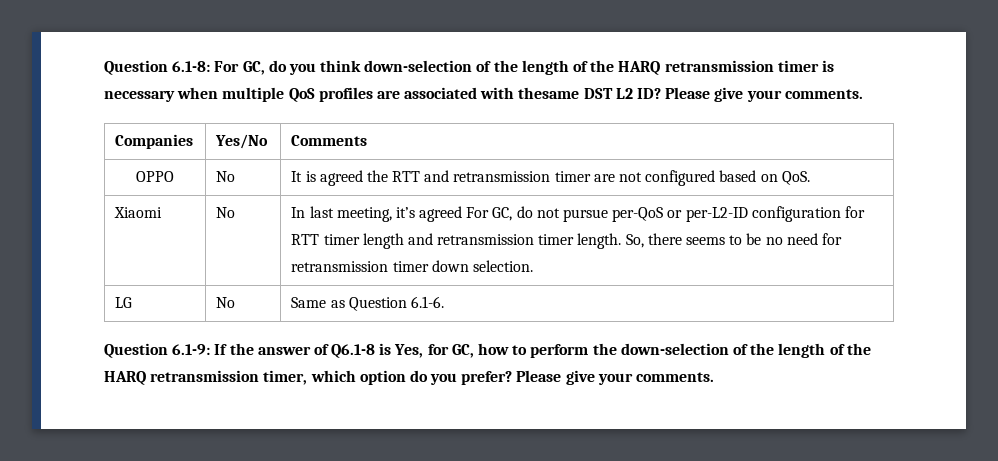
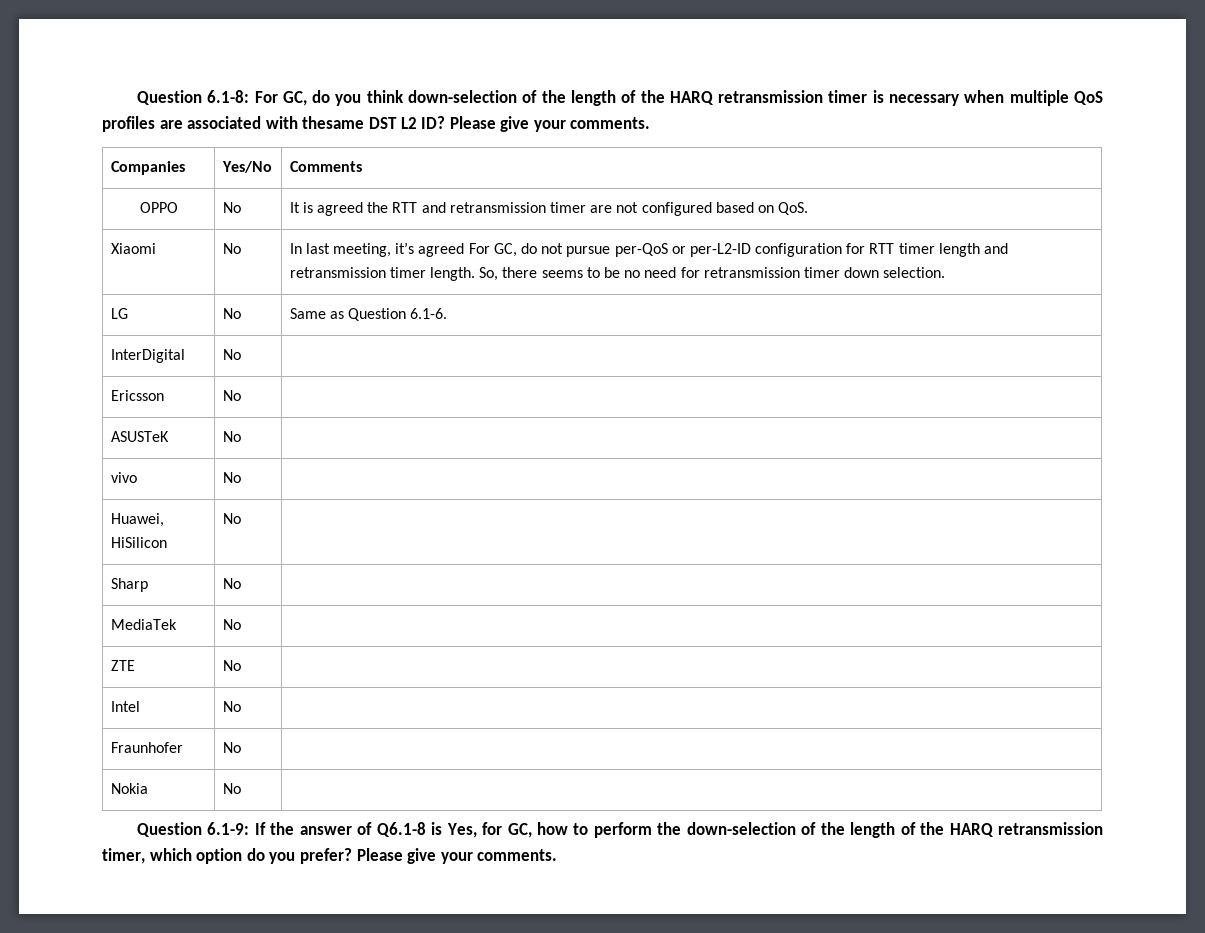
(444, 302) none -> [110,349,185,363] [222,349,241,360] [110,390,164,401] [222,390,241,401] [110,431,169,442] [222,431,241,442] [110,472,137,483] [222,472,241,483] [110,513,164,527] [110,537,167,548] [222,513,241,524] [110,578,148,592] [222,578,241,589] [110,619,177,630] [222,619,241,630] [110,660,135,671] [222,660,241,671] [110,701,140,712] [222,701,241,712] [110,742,183,753] [222,742,241,753] [110,783,148,794] [222,783,241,794] // InterDigital | No | // Ericsson | No | // ASUSTeK | No | // vivo | No | // Huawei, HiSilicon | No | // Sharp | No | // MediaTek | No | // ZTE | No | // Intel | No | // Fraunhofer | No | // Nokia | No |

